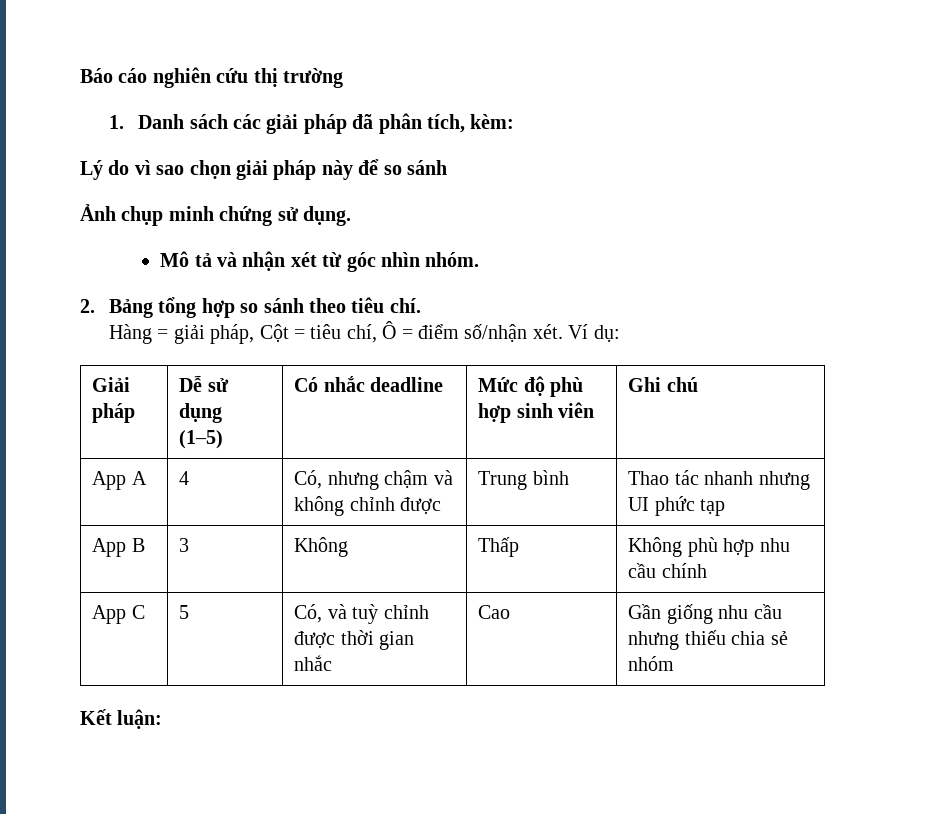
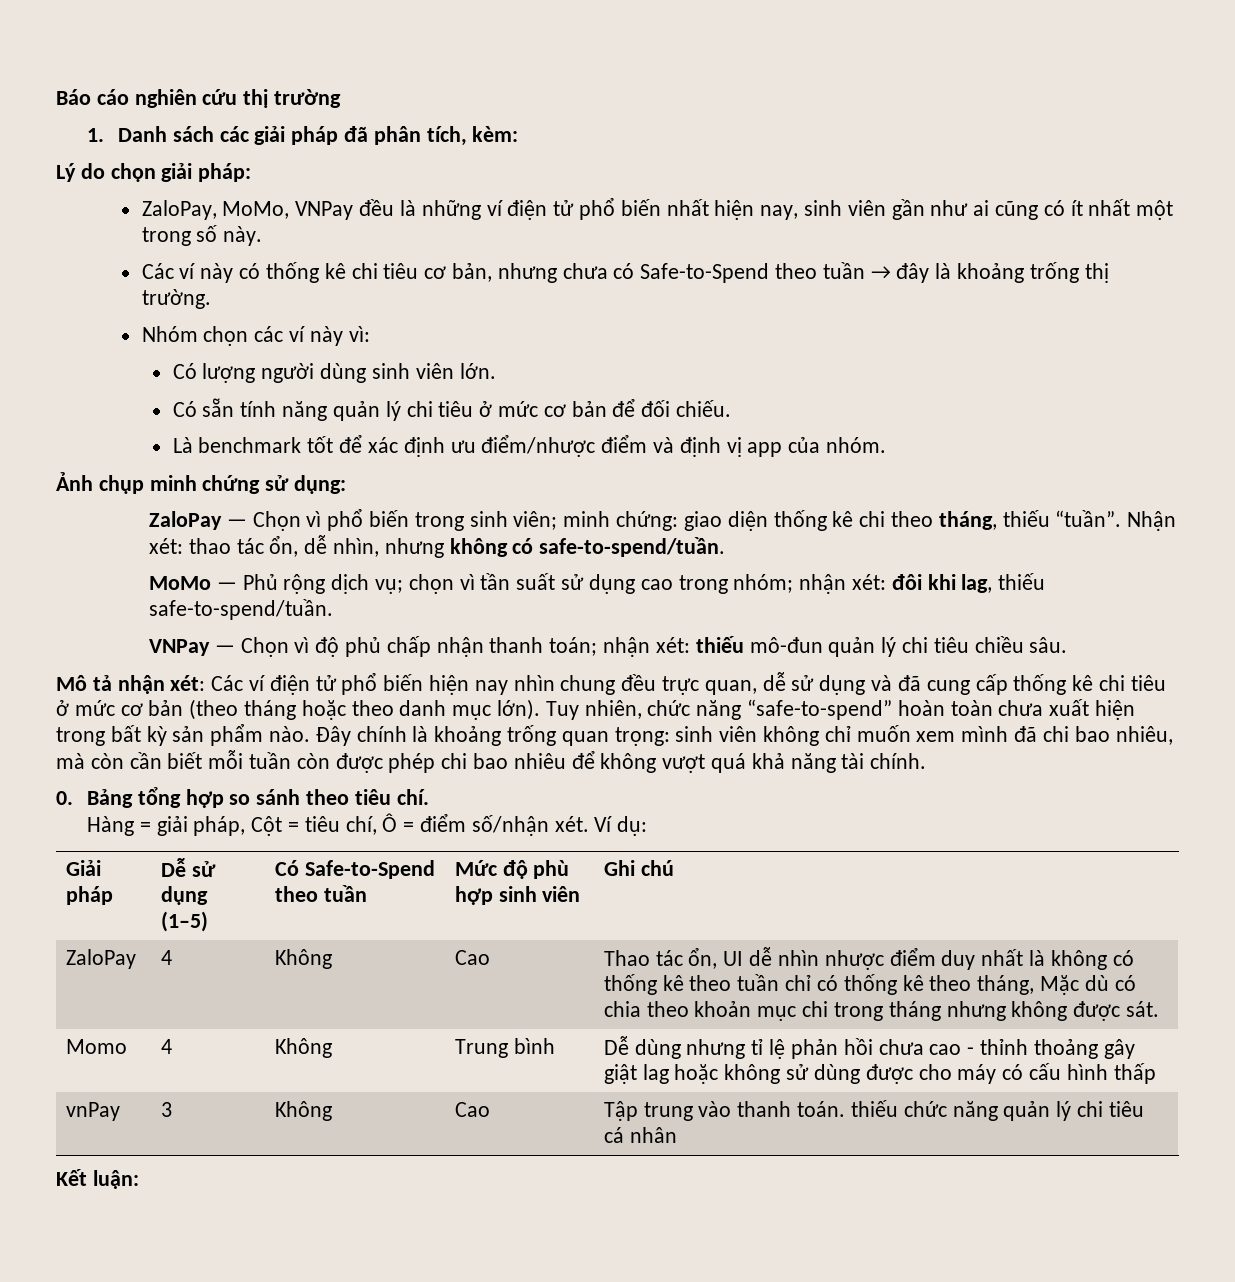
[134,159,447,180] vì sao chọn giải pháp này để so sánh -> [110,163,252,182] [141,198,1174,220] [141,225,263,246] [141,262,1109,283] [141,289,211,309] [141,326,370,346] [172,363,496,383] [172,398,731,421] [172,435,886,457] chọn giải pháp: // ZaloPay, MoMo, VNPay đều là những ví điện tử phổ biến nhất hiện nay, sinh viên gần như ai cũng có ít nhất một trong số này. // Các ví này có thống kê chi tiêu cơ bản, nhưng chưa có Safe-to-Spend theo tuần → đây là khoảng trống thị trường. // Nhóm chọn các ví này vì: // Có lượng người dùng sinh viên lớn. // Có sẵn tính năng quản lý chi tiêu ở mức cơ bản để đối chiếu. // Là benchmark tốt để xác định ưu điểm/nhược điểm và định vị app của nhóm.
[303,206,351,226] [160,251,480,272] [80,299,95,313] dụng. // Mô tả và nhận xét từ góc nhìn nhóm. // 2. -> [294,475,347,494] [149,509,1177,531] [149,535,726,558] [149,573,1046,594] [149,599,334,620] [149,636,1068,657] [56,672,1166,695] [56,699,1136,720] [56,724,1173,746] [56,750,927,773] [56,791,73,805] dụng: // ZaloPay — Chọn vì phổ biến trong sinh viên; minh chứng: giao diện thống kê chi theo tháng, thiếu “tuần”. Nhận xét: thao tác ổn, dễ nhìn, nhưng không có safe-to-spend/tuần. // MoMo — Phủ rộng dịch vụ; chọn vì tần suất sử dụng cao trong nhóm; nhận xét: đôi khi lag, thiếu safe-to-spend/tuần. // VNPay — Chọn vì độ phủ chấp nhận thanh toán; nhận xét: thiếu mô-đun quản lý chi tiêu chiều sâu. // Mô tả nhận xét: Các ví điện tử phổ biến hiện nay nhìn chung đều trực quan, dễ sử dụng và đã cung cấp thống kê chi tiêu ở mức cơ bản (theo tháng hoặc theo danh mục lớn). Tuy nhiên, chức năng “safe-to-spend” hoàn toàn chưa xuất hiện trong bất kỳ sản phẩm nào. Đây chính là khoảng trống quan trọng: sinh viên không chỉ muốn xem mình đã chi bao nhiêu, mà còn cần biết mỗi tuần còn được phép chi bao nhiêu để không vượt quá khả năng tài chính. // 0.
[323,376,444,392] nhắc deadline -> [304,860,435,879] [274,885,367,902] Safe-to-Spend theo tuần
[92,471,147,490] [179,471,190,485] [294,470,453,490] [294,496,442,516] [478,470,569,490] [628,470,810,490] [628,496,726,516] [92,538,145,557] [179,538,190,552] [294,537,349,557] [478,537,520,557] [628,537,790,557] [628,563,707,578] [92,605,145,624] [179,605,190,619] [294,604,429,624] [294,630,415,650] [294,655,333,671] [478,605,511,619] [628,604,782,624] [628,630,788,650] [628,656,675,671] App A | 4 | Có, nhưng chậm và không chỉnh được | Trung bình | Thao tác nhanh nhưng UI phức tạp // App B | 3 | Không | Thấp | Không phù hợp nhu cầu chính // App C | 5 | Có, và tuỳ chỉnh được thời gian nhắc | Cao | Gần giống nhu cầu nhưng thiếu chia sẻ nhóm -> [65,949,136,969] [160,950,172,965] [274,949,332,969] [454,950,490,965] [603,947,1134,970] [603,974,1136,995] [603,1001,1159,1021] [65,1039,127,1054] [160,1039,172,1054] [274,1038,332,1058] [454,1038,555,1058] [603,1036,1135,1059] [603,1063,1156,1084] [65,1102,120,1121] [160,1102,172,1117] [274,1101,332,1121] [454,1102,490,1117] [603,1100,1144,1121] [603,1127,677,1143] ZaloPay | 4 | Không | Cao | Thao tác ổn, UI dễ nhìn nhược điểm duy nhất là không có thống kê theo tuần chỉ có thống kê theo tháng, Mặc dù có chia theo khoản mục chi trong tháng nhưng không được sát. // Momo | 4 | Không | Trung bình | Dễ dùng nhưng tỉ lệ phản hồi chưa cao - thỉnh thoảng gây giật lag hoặc không sử dùng được cho máy có cấu hình thấp // vnPay | 3 | Không | Cao | Tập trung vào thanh toán. thiếu chức năng quản lý chi tiêu cá nhân

